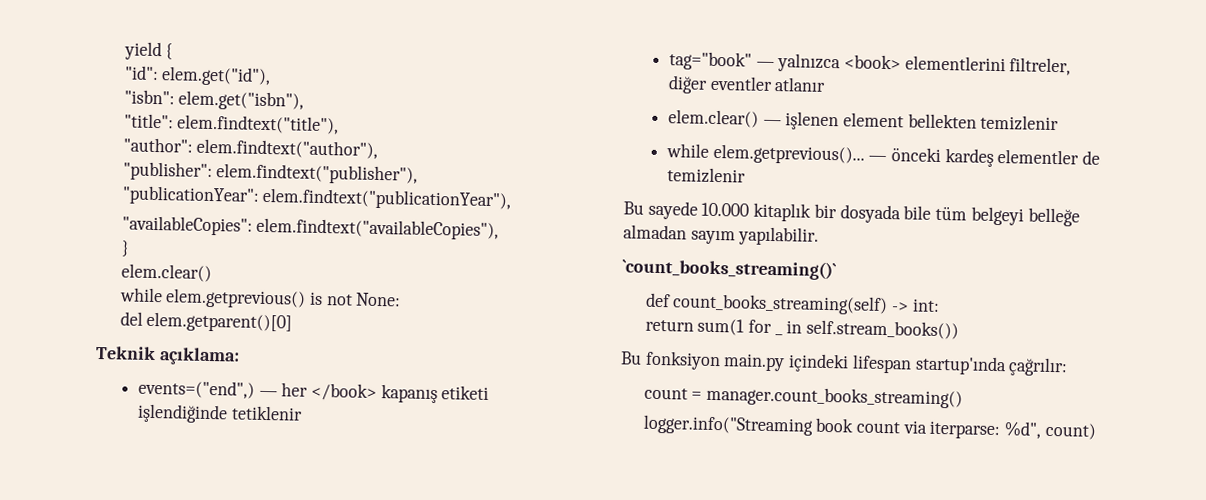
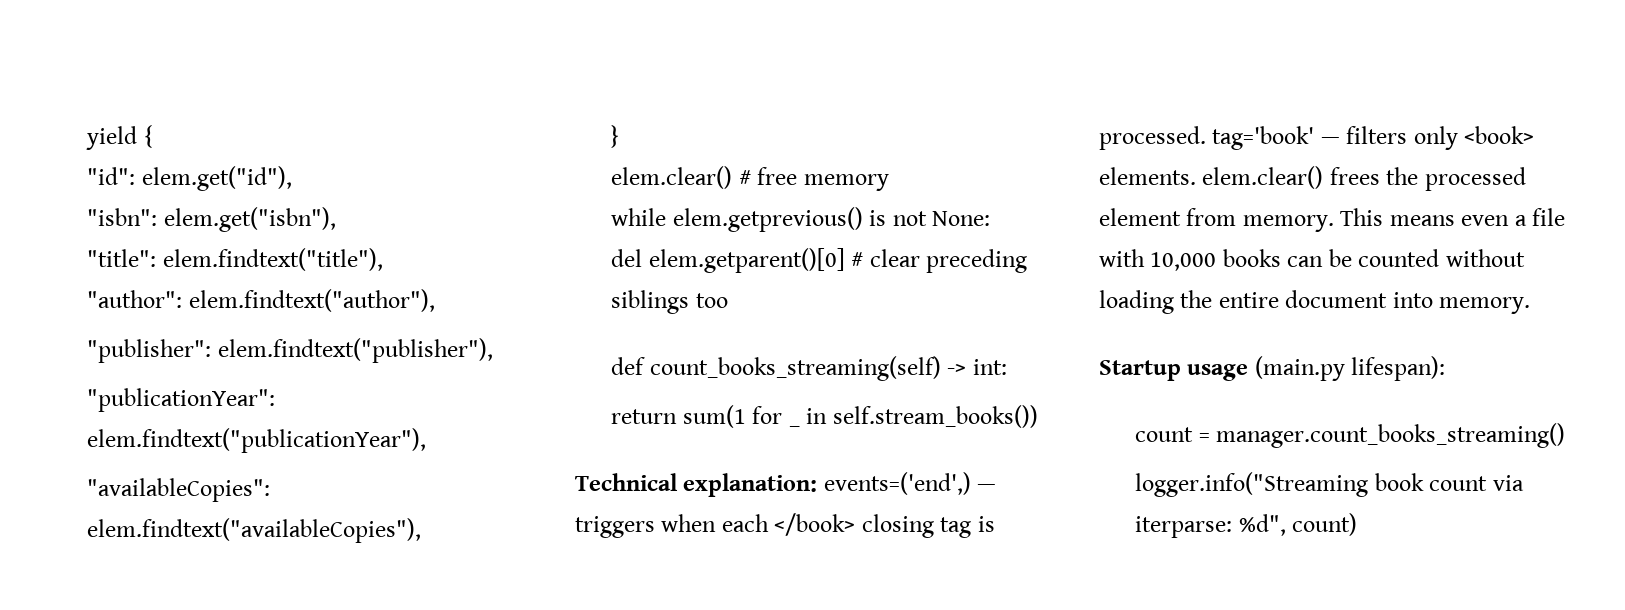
(212, 273) none -> [738,167,889,191] # free memory
[95,345,240,366] [137,379,490,404] [136,403,303,424] [668,51,1072,76] [667,75,827,94] [667,109,1060,132] [665,143,1101,167] [666,167,746,184] [623,200,1080,227] [623,224,820,246] [622,258,837,281] // Teknik açıklama: // events=("end",) — her </book> kapanış etiketi işlendiğinde tetiklenir // tag="book" — yalnızca <book> elementlerini filtreler, diğer eventler atlanır // elem.clear() — işlenen element bellekten temizlenir // while elem.getprevious()... — önceki kardeş elementler de temizlenir // Bu sayede 10.000 kitaplık bir dosyada bile tüm belgeyi belleğe almadan sayım yapılabilir. // `count_books_streaming()` -> [851,249,1028,273] [611,290,728,314] # clear preceding siblings too
[620,350,1069,377] Bu fonksiyon main.py içindeki lifespan startup'ında çağrılır: -> [575,472,997,497] [575,513,995,538] [1099,126,1535,150] [1099,166,1526,191] [1099,208,1566,232] [1099,249,1525,271] [1099,290,1531,314] [1099,356,1446,381] Technical explanation: events=('end',) — triggers when each </book> closing tag is processed. tag='book' — filters only <book> elements. elem.clear() frees the processed element from memory. This means even a file with 10,000 books can be counted without loading the entire document into memory. // Startup usage (main.py lifespan):

